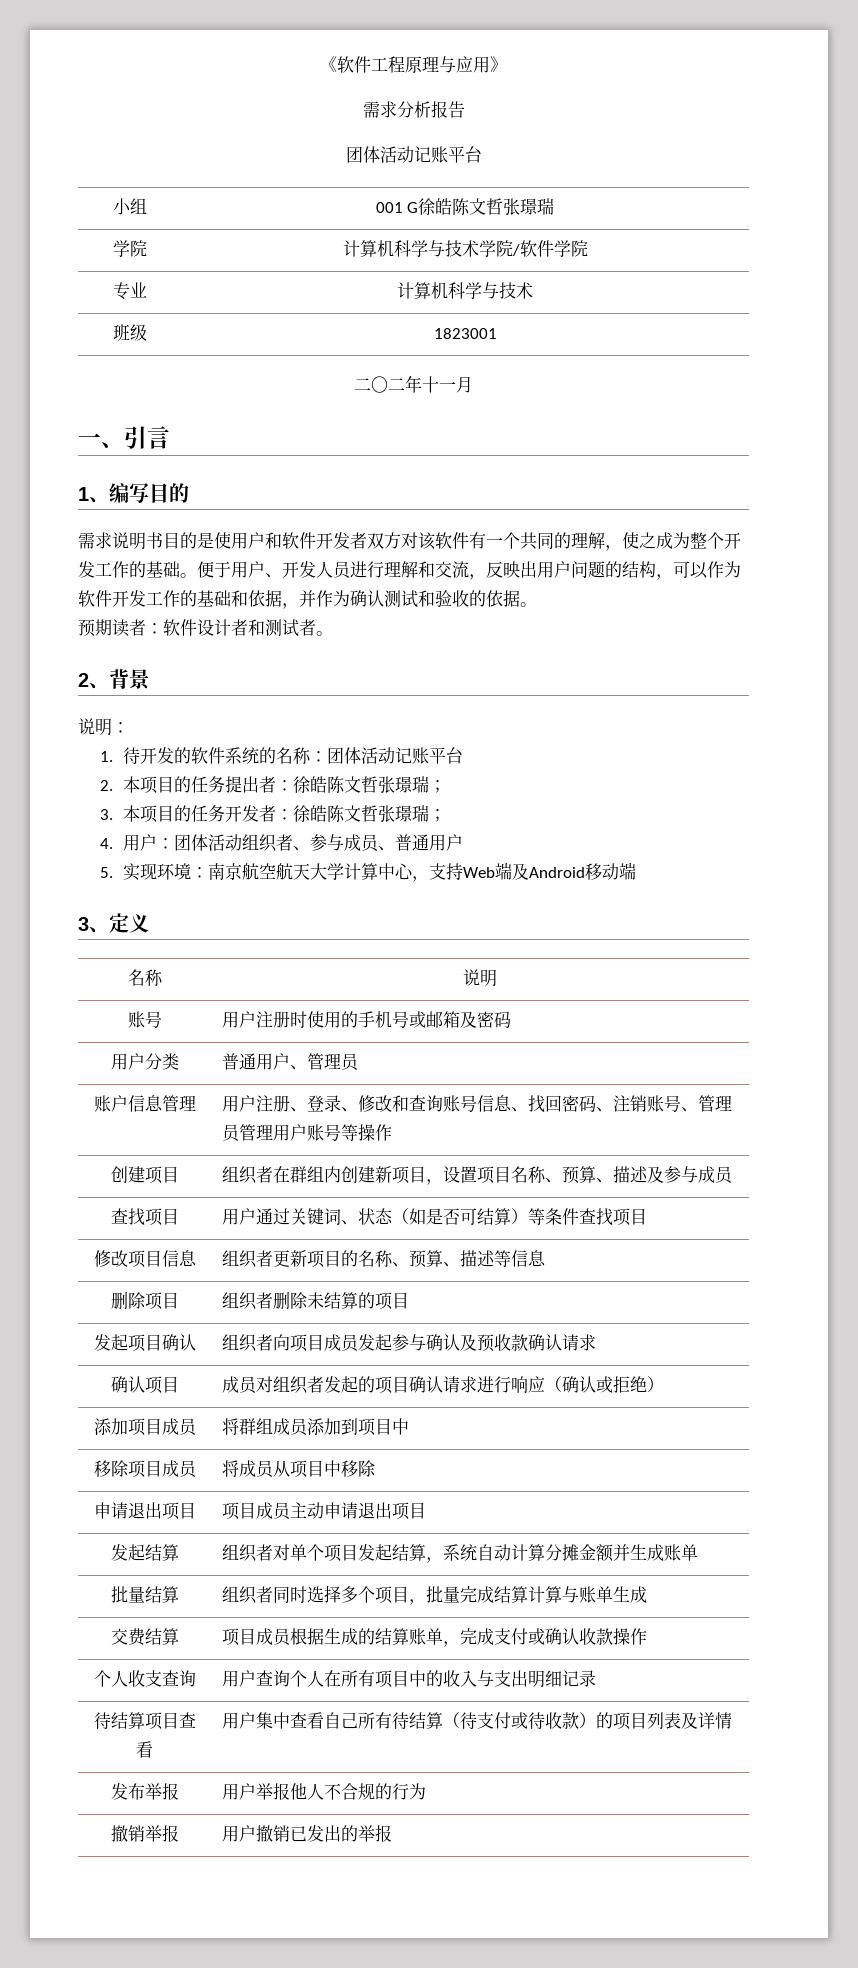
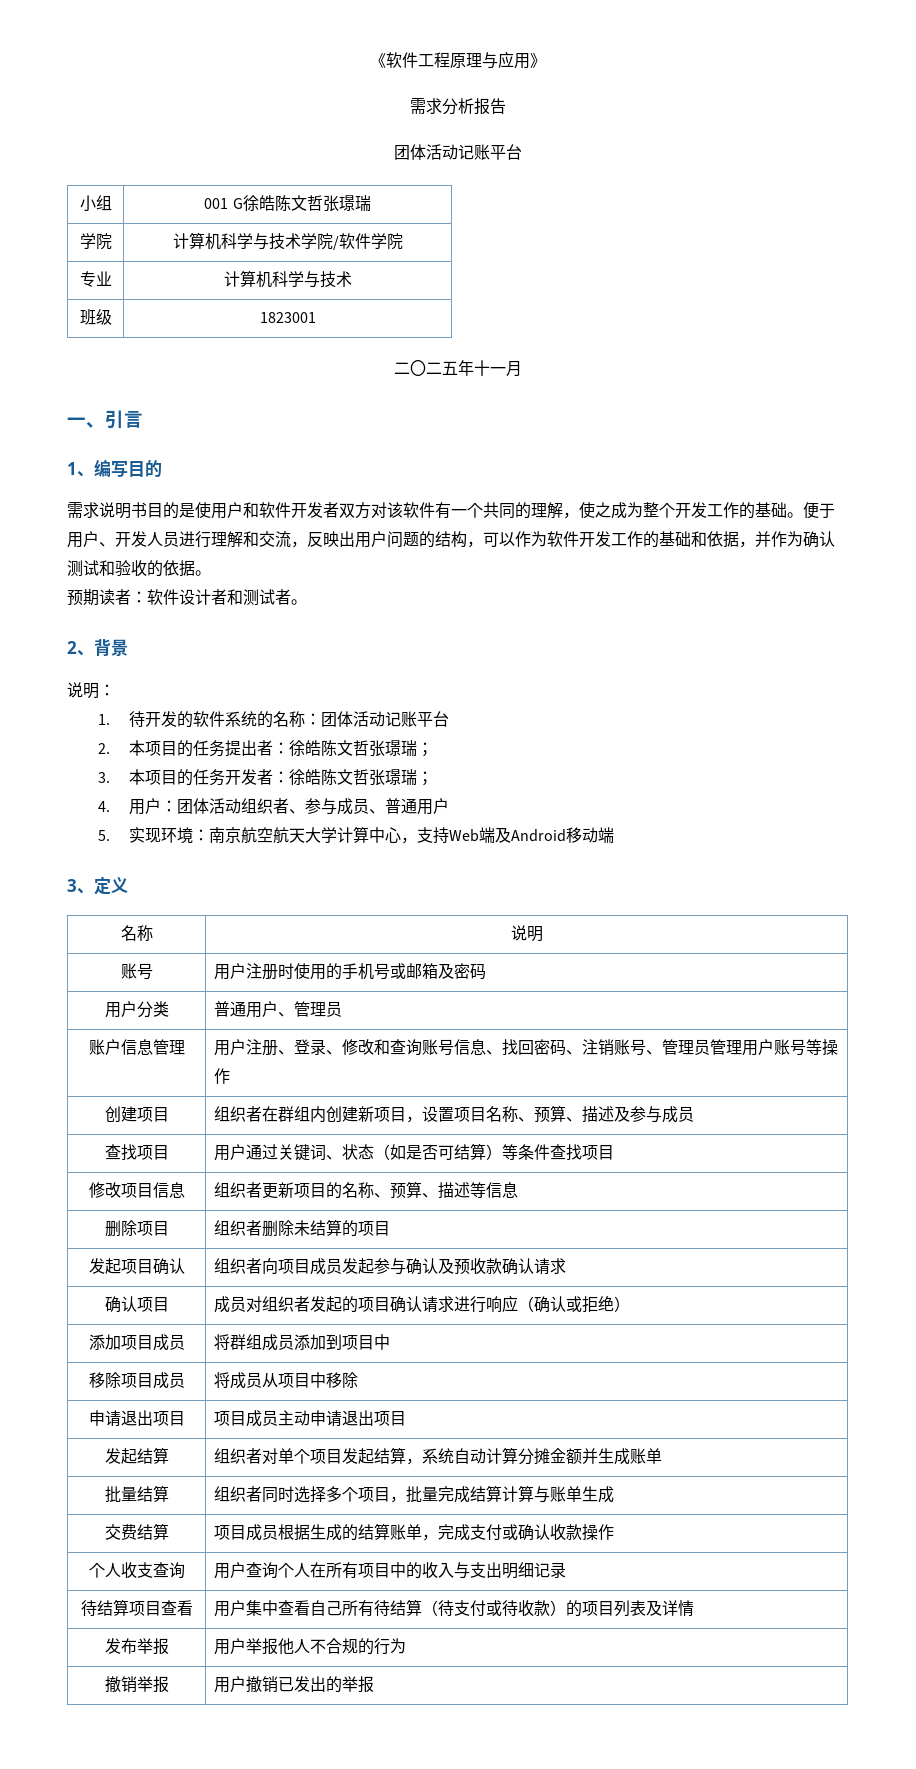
(405, 384) none -> [442,361,458,375] 五

